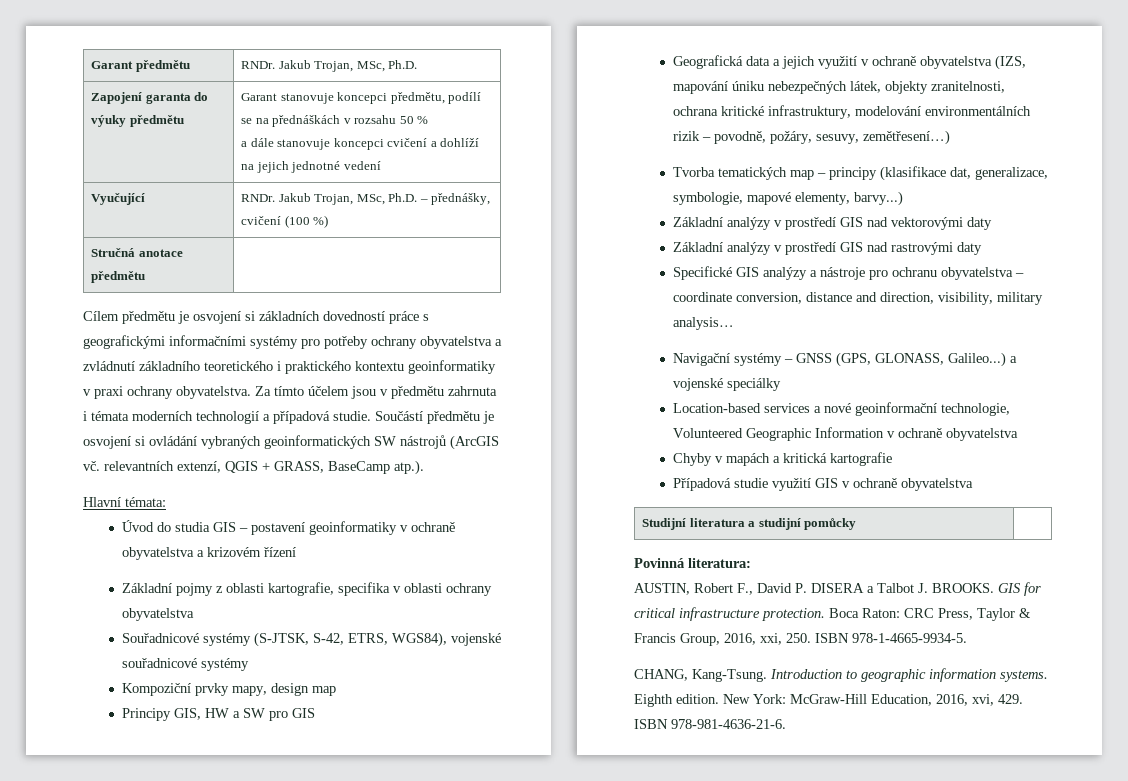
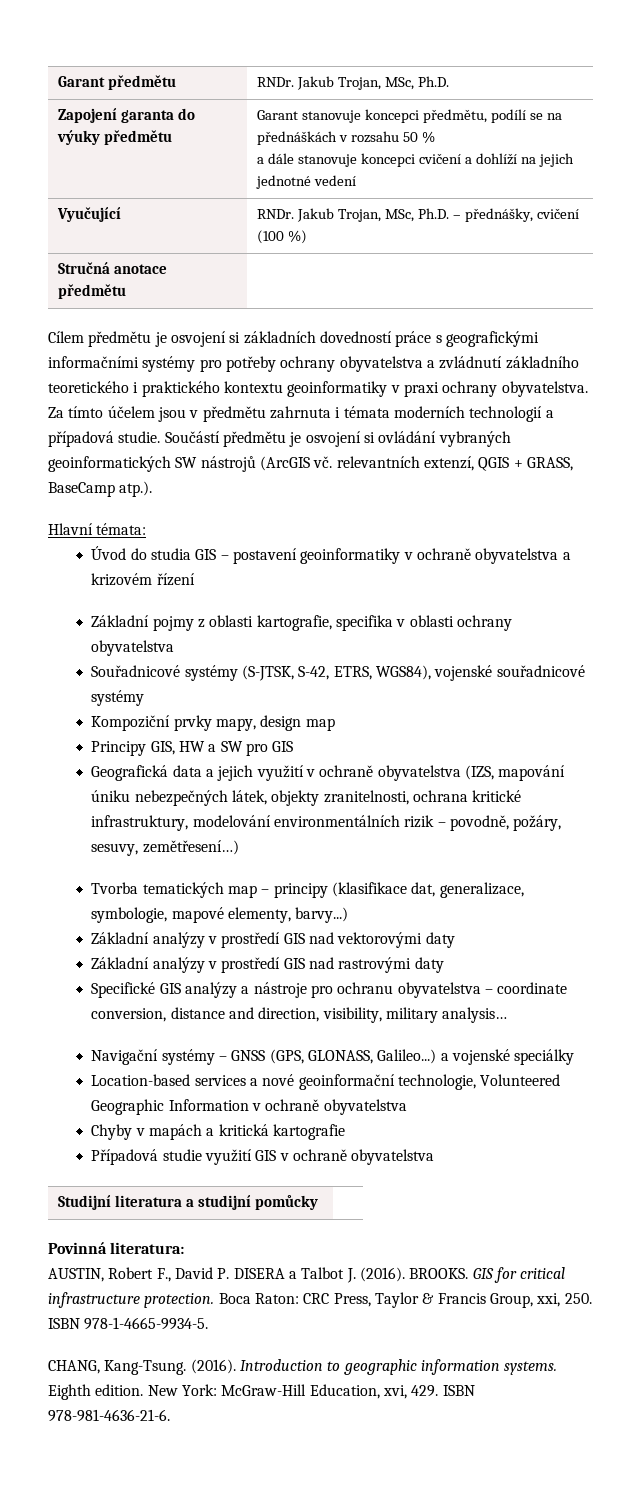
(928, 588) none -> [359,1267,405,1282] (2016).
[724,633,756,645] 2016, -> (533, 1300) none
(767, 675) none -> [190,1359,236,1374] (2016).
[936,694,968,706] 2016, -> (380, 1391) none

